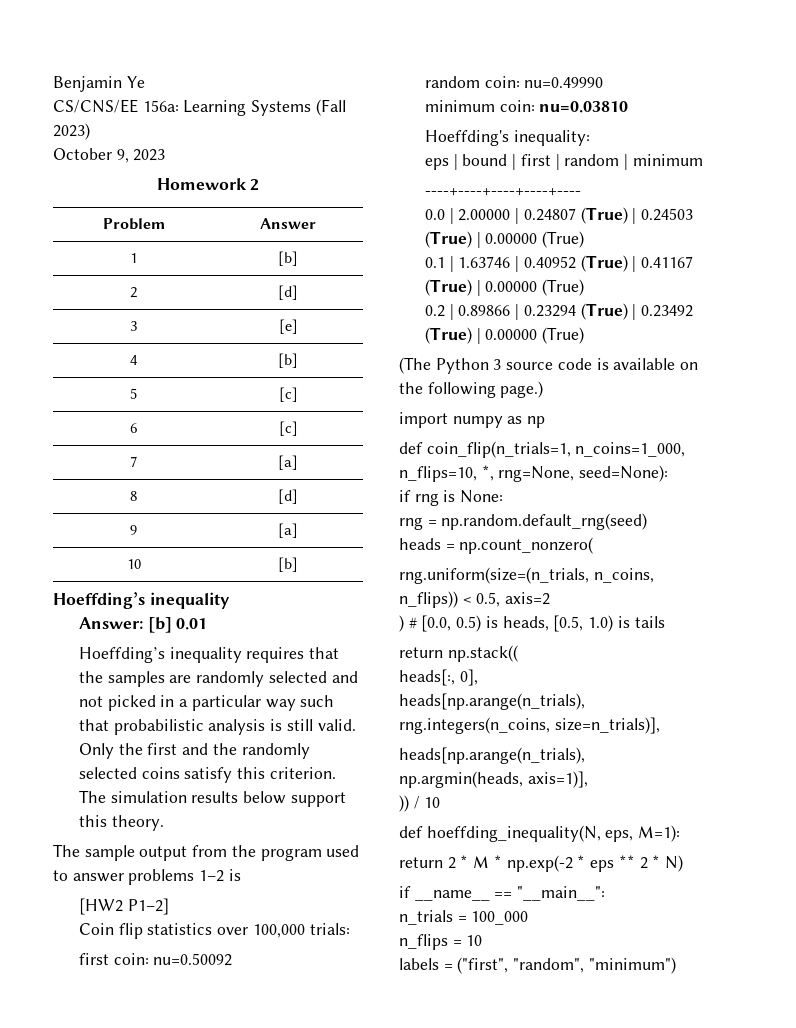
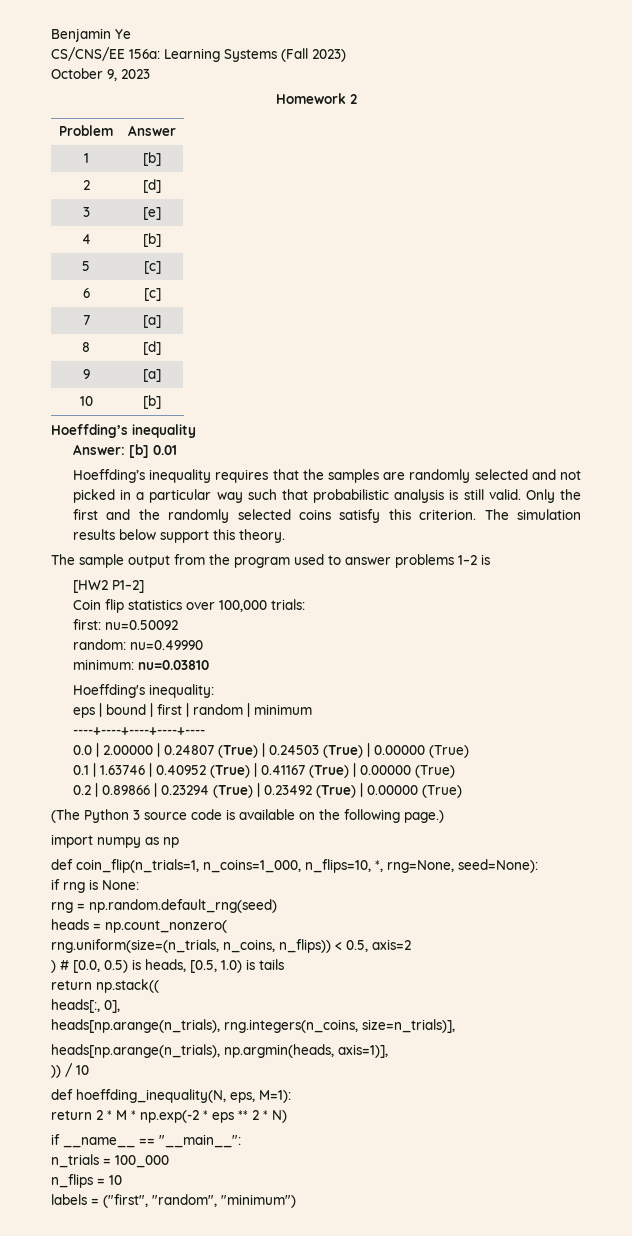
[78,953,149,965] first coin: -> [72,619,101,630] first:
[424,76,520,88] random coin: -> [72,639,126,650] random:
[424,100,535,112] minimum coin: -> [72,659,134,670] minimum:

